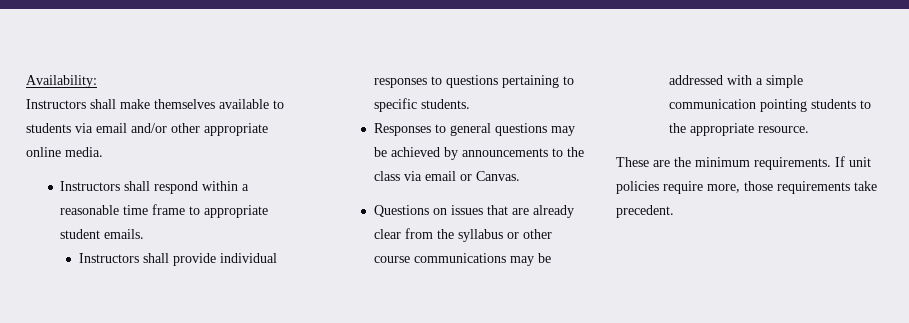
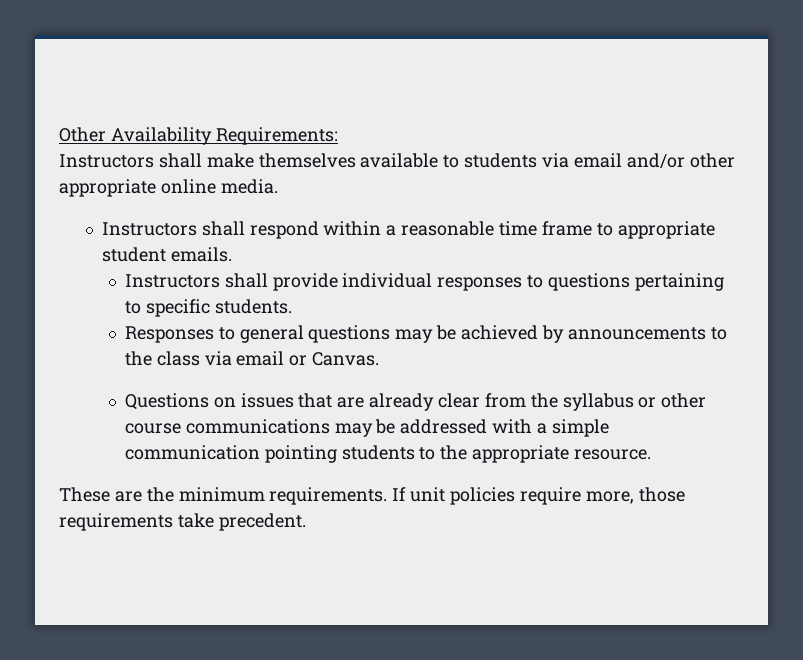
[26,75,97,88] Availability: -> [59,127,338,145] Other Availability Requirements:

